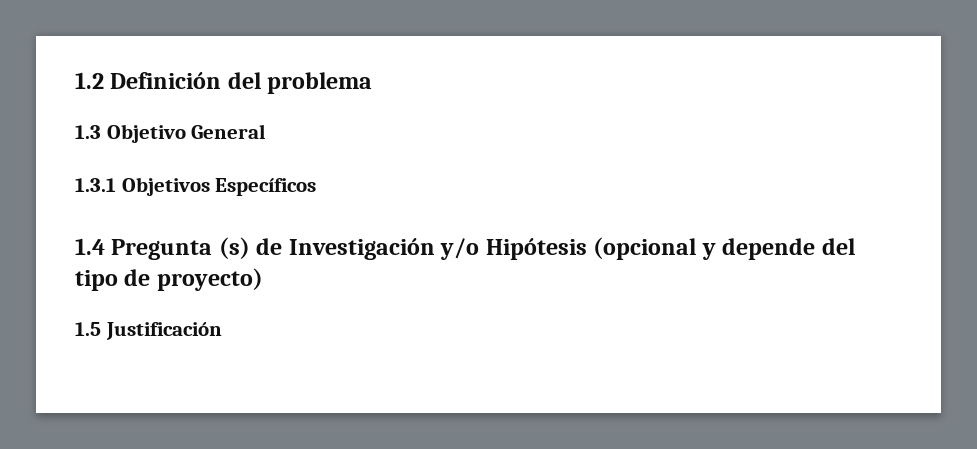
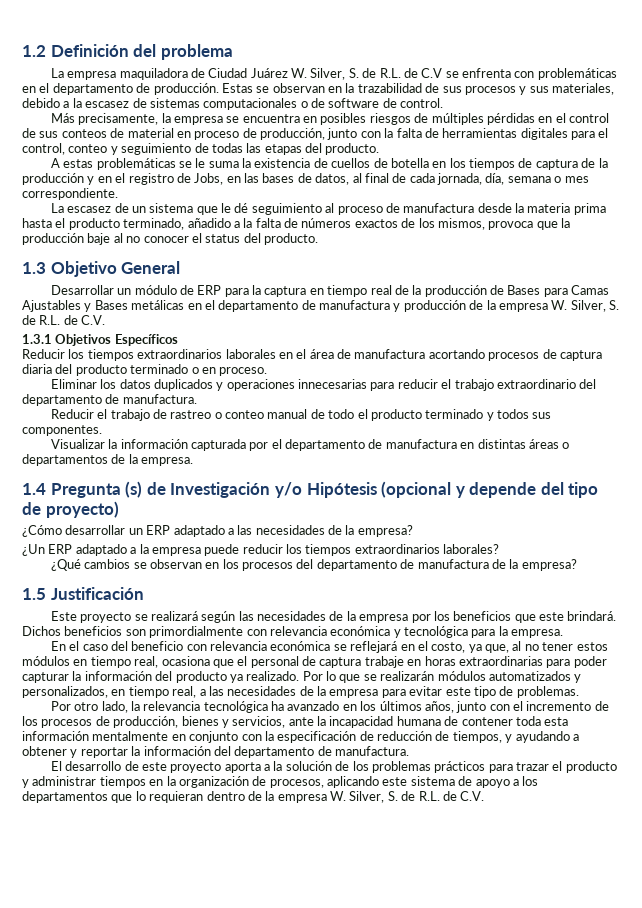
[75,124,267,143] [75,177,317,196] 1.3 Objetivo General // 1.3.1 Objetivos Específicos -> [50,68,617,80] [22,83,614,95] [22,98,444,110] [50,113,610,125] [22,128,609,140] [22,143,380,155] [50,158,608,170] [22,173,589,185] [22,188,118,200] [50,203,606,215] [22,218,570,230] [22,233,318,245] [22,261,181,277] [50,285,610,297] [22,300,619,312] [22,315,106,325] [22,334,178,346] [22,349,602,361] [22,364,268,376] [50,379,597,391] [22,394,197,406] [50,409,552,421] [22,425,102,436] [50,439,570,451] [22,454,194,466] La empresa maquiladora de Ciudad Juárez W. Silver, S. de R.L. de C.V se enfrenta con problemáticas en el departamento de producción. Estas se observan en la trazabilidad de sus procesos y sus materiales, debido a la escasez de sistemas computacionales o de software de control. // Más precisamente, la empresa se encuentra en posibles riesgos de múltiples pérdidas en el control de sus conteos de material en proceso de producción, junto con la falta de herramientas digitales para el control, conteo y seguimiento de todas las etapas del producto. // A estas problemáticas se le suma la existencia de cuellos de botella en los tiempos de captura de la producción y en el registro de Jobs, en las bases de datos, al final de cada jornada, día, semana o mes correspondiente. // La escasez de un sistema que le dé seguimiento al proceso de manufactura desde la materia prima hasta el producto terminado, añadido a la falta de números exactos de los mismos, provoca que la producción baje al no conocer el status del producto. // 1.3 Objetivo General // Desarrollar un módulo de ERP para la captura en tiempo real de la producción de Bases para Camas Ajustables y Bases metálicas en el departamento de manufactura y producción de la empresa W. Silver, S. de R.L. de C.V. // 1.3.1 Objetivos Específicos // Reducir los tiempos extraordinarios laborales en el área de manufactura acortando procesos de captura diaria del producto terminado o en proceso. // Eliminar los datos duplicados y operaciones innecesarias para reducir el trabajo extraordinario del departamento de manufactura. // Reducir el trabajo de rastreo o conteo manual de todo el producto terminado y todos sus componentes. // Visualizar la información capturada por el departamento de manufactura en distintas áreas o departamentos de la empresa.
[75,322,222,340] 1.5 Justificación -> [22,525,413,537] [22,544,500,556] [50,559,577,571] [22,587,144,600] [50,611,617,623] [22,626,564,638] [50,641,608,653] [22,656,607,668] [22,671,582,683] [22,686,579,698] [50,701,609,713] [22,716,569,728] [22,731,579,743] [22,746,409,758] [50,761,617,773] [22,776,539,788] [22,791,485,803] ¿Cómo desarrollar un ERP adaptado a las necesidades de la empresa? // ¿Un ERP adaptado a la empresa puede reducir los tiempos extraordinarios laborales? // ¿Qué cambios se observan en los procesos del departamento de manufactura de la empresa? // 1.5 Justificación // Este proyecto se realizará según las necesidades de la empresa por los beneficios que este brindará. Dichos beneficios son primordialmente con relevancia económica y tecnológica para la empresa. // En el caso del beneficio con relevancia económica se reflejará en el costo, ya que, al no tener estos módulos en tiempo real, ocasiona que el personal de captura trabaje en horas extraordinarias para poder capturar la información del producto ya realizado. Por lo que se realizarán módulos automatizados y personalizados, en tiempo real, a las necesidades de la empresa para evitar este tipo de problemas. // Por otro lado, la relevancia tecnológica ha avanzado en los últimos años, junto con el incremento de los procesos de producción, bienes y servicios, ante la incapacidad humana de contener toda esta información mentalmente en conjunto con la especificación de reducción de tiempos, y ayudando a obtener y reportar la información del departamento de manufactura. // El desarrollo de este proyecto aporta a la solución de los problemas prácticos para trazar el producto y administrar tiempos en la organización de procesos, aplicando este sistema de apoyo a los departamentos que lo requieran dentro de la empresa W. Silver, S. de R.L. de C.V.

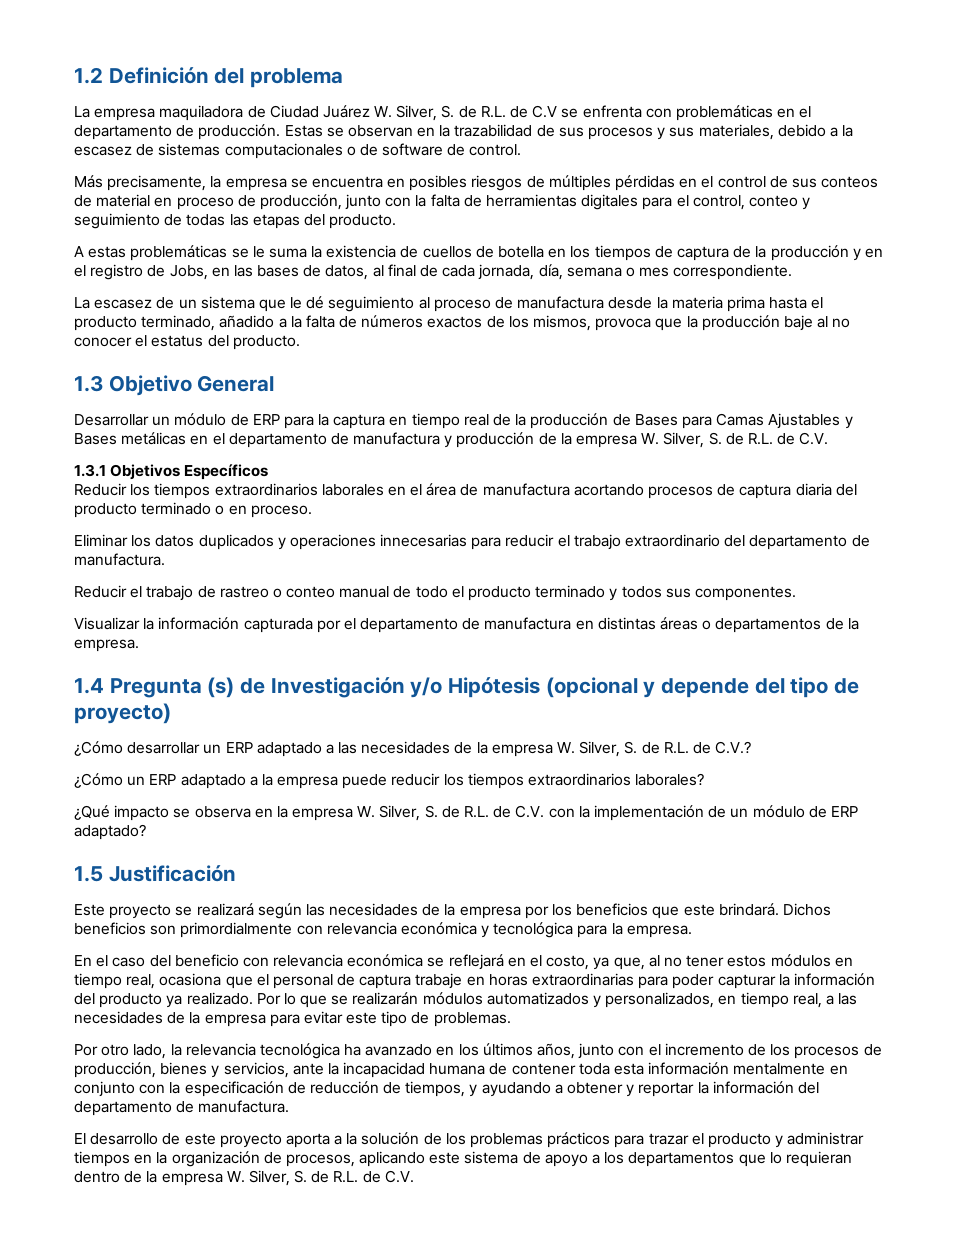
[205,234,241,243] status -> [151,335,204,347] estatus
[357,525,413,537] [22,544,45,556] empresa? // ¿Un -> [491,741,752,757] [74,773,146,788] empresa W. Silver, S. de R.L. de C.V.? // ¿Cómo un
[84,559,577,571] cambios se observan en los procesos del departamento de manufactura de la empresa? -> [114,805,858,821] [74,824,146,840] impacto se observa en la empresa W. Silver, S. de R.L. de C.V. con la implementación de un módulo de ERP adaptado?

